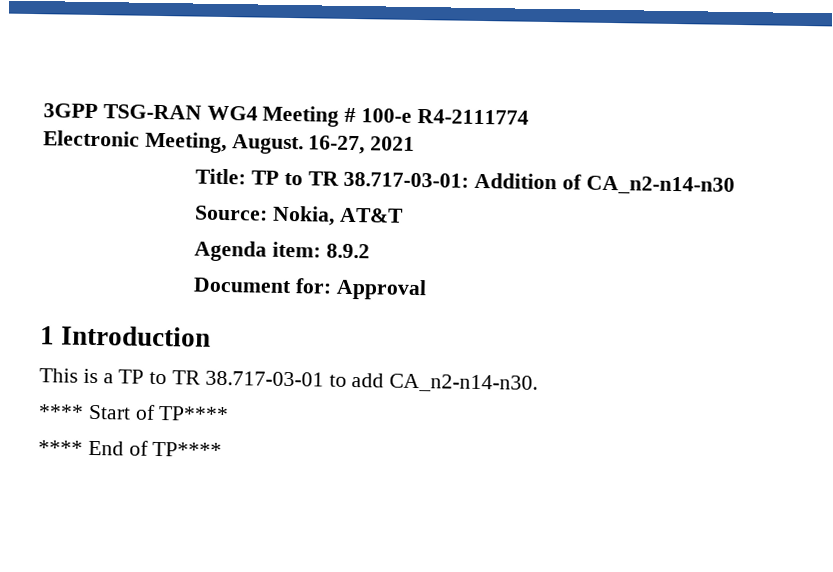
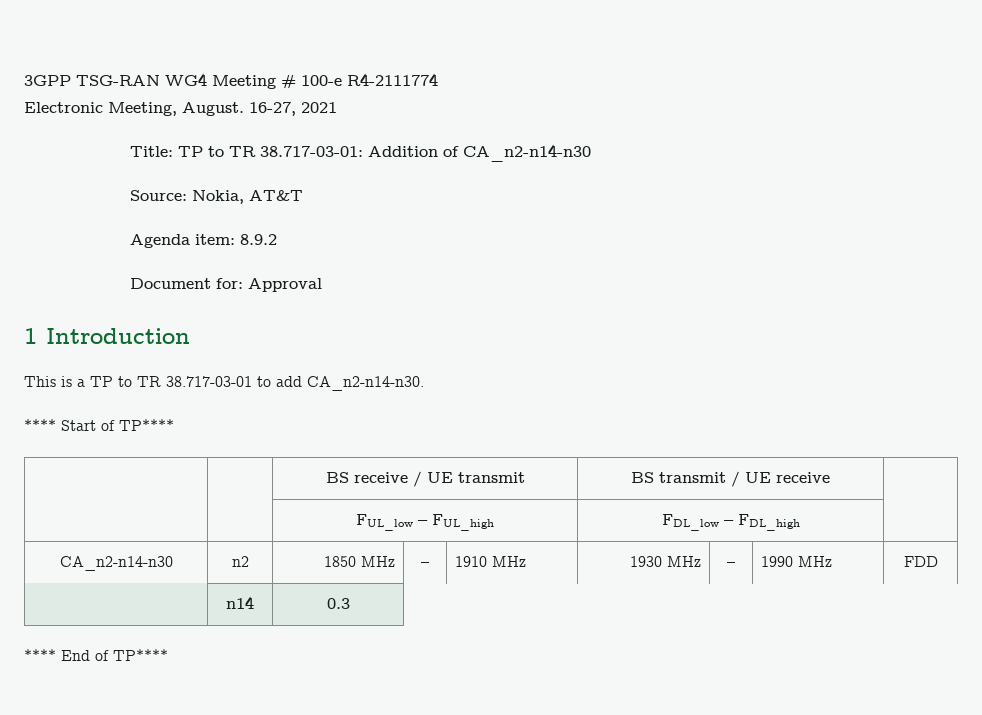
(230, 414) none -> [325,471,525,487] [631,471,831,487] [356,514,494,531] [661,514,800,531] [59,556,173,571] [231,556,249,567] [324,556,396,567] [421,562,429,567] [454,556,526,567] [630,556,702,567] [727,562,735,567] [760,556,832,567] [903,556,938,567] [226,596,254,609] [326,598,350,609] // | | BS receive / UE transmit | BS transmit / UE receive | // | | FUL_low – FUL_high | FDL_low – FDL_high | // CA_n2-n14-n30 | n2 | 1850 MHz | – | 1910 MHz | 1930 MHz | – | 1990 MHz | FDD // | n14 | 0.3

